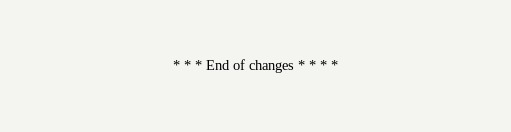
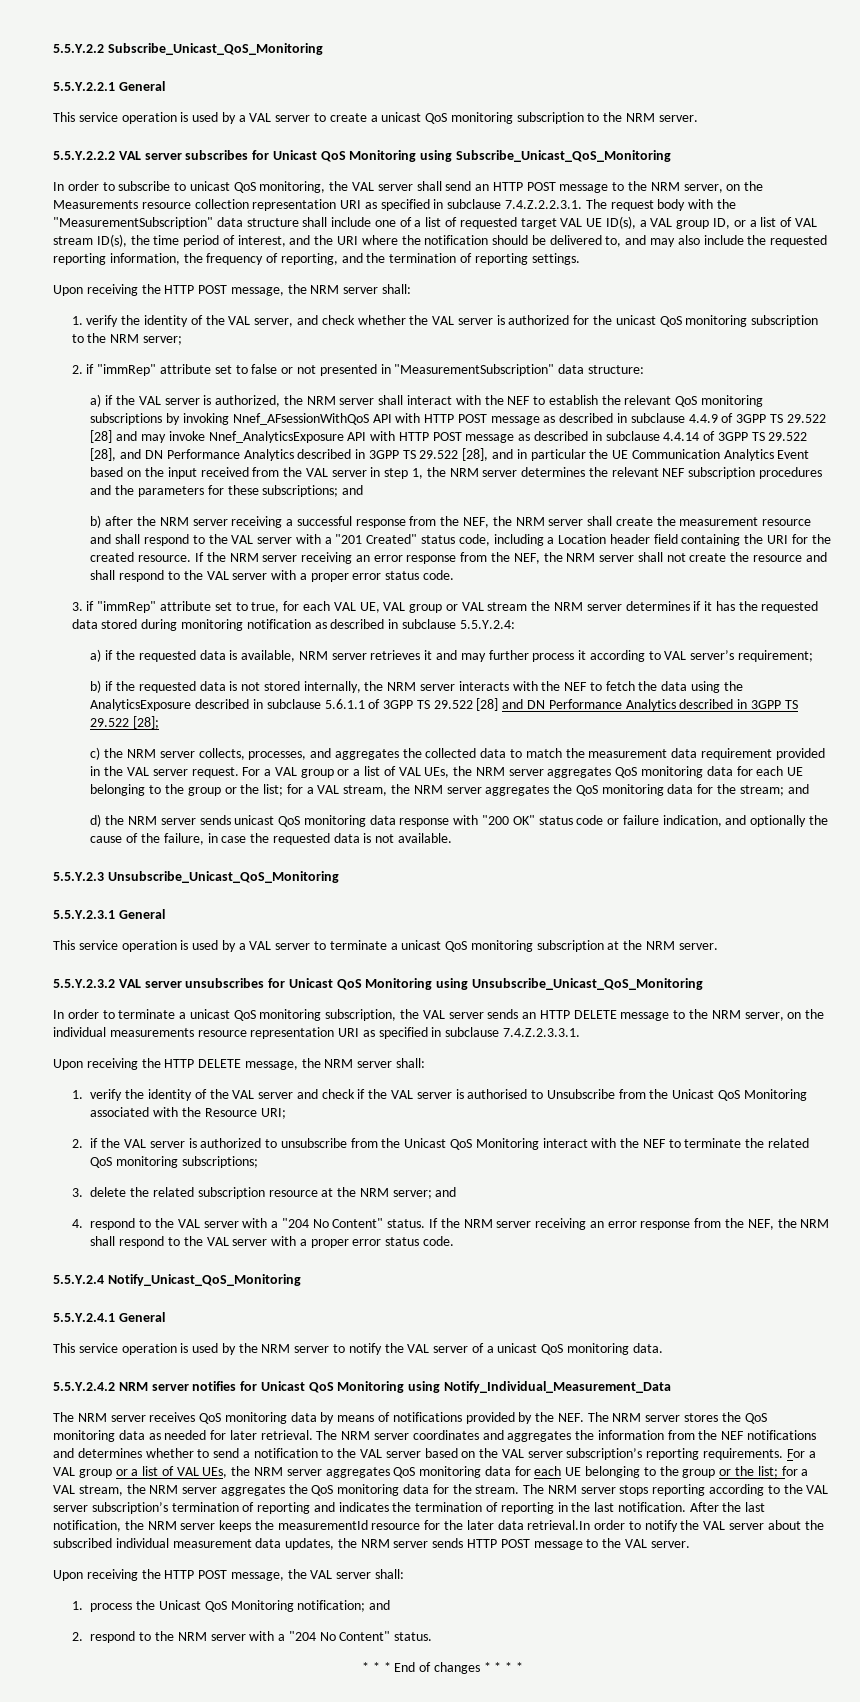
(173, 65) none -> [53,43,323,55] [53,81,165,91] [53,112,698,124] [53,150,672,162] [53,181,764,193] [53,199,736,211] [53,216,817,229] [53,234,828,247] [53,253,580,265] [53,284,412,296] [71,315,819,327] [71,333,183,345] [71,364,644,376] [90,394,764,407] [90,413,826,425] [90,430,808,443] [90,448,810,461] [90,467,823,479] [90,485,364,497] [90,515,812,528] [90,534,831,546] [90,552,827,564] [90,570,455,582] [71,601,819,613] [71,619,515,631] [90,649,814,662] [90,680,743,693] [90,698,798,711] [90,716,160,729] [90,747,825,760] [90,766,804,778] [90,784,809,796] [90,814,829,827] [90,833,453,845] [53,871,339,883] [53,909,165,919] [53,940,718,952] [53,978,704,990] [53,1009,825,1021] [53,1027,581,1039] [53,1058,426,1070] [71,1089,807,1101] [90,1107,286,1119] [71,1138,810,1150] [90,1156,258,1168] [71,1187,457,1199] [71,1218,830,1230] [90,1236,455,1248] [53,1274,301,1286] [53,1312,165,1322] [53,1343,663,1355] [53,1381,672,1393] [53,1412,767,1424] [53,1430,817,1442] [53,1448,816,1460] [53,1466,809,1478] [53,1484,829,1496] [53,1502,766,1514] [53,1520,824,1532] [53,1538,690,1550] [53,1569,405,1581] [71,1600,391,1612] [71,1631,433,1643] 5.5.Y.2.2 Subscribe_Unicast_QoS_Monitoring // 5.5.Y.2.2.1 General // This service operation is used by a VAL server to create a unicast QoS monitoring subscription to the NRM server. // 5.5.Y.2.2.2 VAL server subscribes for Unicast QoS Monitoring using Subscribe_Unicast_QoS_Monitoring // In order to subscribe to unicast QoS monitoring, the VAL server shall send an HTTP POST message to the NRM server, on the Measurements resource collection representation URI as specified in subclause 7.4.Z.2.2.3.1. The request body with the "MeasurementSubscription" data structure shall include one of a list of requested target VAL UE ID(s), a VAL group ID, or a list of VAL stream ID(s), the time period of interest, and the URI where the notification should be delivered to, and may also include the requested reporting information, the frequency of reporting, and the termination of reporting settings. // Upon receiving the HTTP POST message, the NRM server shall: // 1. verify the identity of the VAL server, and check whether the VAL server is authorized for the unicast QoS monitoring subscription to the NRM server; // 2. if "immRep" attribute set to false or not presented in "MeasurementSubscription" data structure: // a) if the VAL server is authorized, the NRM server shall interact with the NEF to establish the relevant QoS monitoring subscriptions by invoking Nnef_AFsessionWithQoS API with HTTP POST message as described in subclause 4.4.9 of 3GPP TS 29.522 [28] and may invoke Nnef_AnalyticsExposure API with HTTP POST message as described in subclause 4.4.14 of 3GPP TS 29.522 [28], and DN Performance Analytics described in 3GPP TS 29.522 [28], and in particular the UE Communication Analytics Event based on the input received from the VAL server in step 1, the NRM server determines the relevant NEF subscription procedures and the parameters for these subscriptions; and // b) after the NRM server receiving a successful response from the NEF, the NRM server shall create the measurement resource and shall respond to the VAL server with a "201 Created" status code, including a Location header field containing the URI for the created resource. If the NRM server receiving an error response from the NEF, the NRM server shall not create the resource and shall respond to the VAL server with a proper error status code. // 3. if "immRep" attribute set to true, for each VAL UE, VAL group or VAL stream the NRM server determines if it has the requested data stored during monitoring notification as described in subclause 5.5.Y.2.4: // a) if the requested data is available, NRM server retrieves it and may further process it according to VAL server’s requirement; // b) if the requested data is not stored internally, the NRM server interacts with the NEF to fetch the data using the AnalyticsExposure described in subclause 5.6.1.1 of 3GPP TS 29.522 [28] and DN Performance Analytics described in 3GPP TS 29.522 [28]; // c) the NRM server collects, processes, and aggregates the collected data to match the measurement data requirement provided in the VAL server request. For a VAL group or a list of VAL UEs, the NRM server aggregates QoS monitoring data for each UE belonging to the group or the list; for a VAL stream, the NRM server aggregates the QoS monitoring data for the stream; and // d) the NRM server sends unicast QoS monitoring data response with "200 OK" status code or failure indication, and optionally the cause of the failure, in case the requested data is not available. // 5.5.Y.2.3 Unsubscribe_Unicast_QoS_Monitoring // 5.5.Y.2.3.1 General // This service operation is used by a VAL server to terminate a unicast QoS monitoring subscription at the NRM server. // 5.5.Y.2.3.2 VAL server unsubscribes for Unicast QoS Monitoring using Unsubscribe_Unicast_QoS_Monitoring // In order to terminate a unicast QoS monitoring subscription, the VAL server sends an HTTP DELETE message to the NRM server, on the individual measurements resource representation URI as specified in subclause 7.4.Z.2.3.3.1. // Upon receiving the HTTP DELETE message, the NRM server shall: // 1. verify the identity of the VAL server and check if the VAL server is authorised to Unsubscribe from the Unicast QoS Monitoring associated with the Resource URI; // 2. if the VAL server is authorized to unsubscribe from the Unicast QoS Monitoring interact with the NEF to terminate the related QoS monitoring subscriptions; // 3. delete the related subscription resource at the NRM server; and // 4. respond to the VAL server with a "204 No Content" status. If the NRM server receiving an error response from the NEF, the NRM shall respond to the VAL server with a proper error status code. // 5.5.Y.2.4 Notify_Unicast_QoS_Monitoring // 5.5.Y.2.4.1 General // This service operation is used by the NRM server to notify the VAL server of a unicast QoS monitoring data. // 5.5.Y.2.4.2 NRM server notifies for Unicast QoS Monitoring using Notify_Individual_Measurement_Data // The NRM server receives QoS monitoring data by means of notifications provided by the NEF. The NRM server stores the QoS monitoring data as needed for later retrieval. The NRM server coordinates and aggregates the information from the NEF notifications and determines whether to send a notification to the VAL server based on the VAL server subscription’s reporting requirements. For a VAL group or a list of VAL UEs, the NRM server aggregates QoS monitoring data for each UE belonging to the group or the list; for a VAL stream, the NRM server aggregates the QoS monitoring data for the stream. The NRM server stops reporting according to the VAL server subscription’s termination of reporting and indicates the termination of reporting in the last notification. After the last notification, the NRM server keeps the measurementId resource for the later data retrieval.In order to notify the VAL server about the subscribed individual measurement data updates, the NRM server sends HTTP POST message to the VAL server. // Upon receiving the HTTP POST message, the VAL server shall: // 1. process the Unicast QoS Monitoring notification; and // 2. respond to the NRM server with a "204 No Content" status. //

